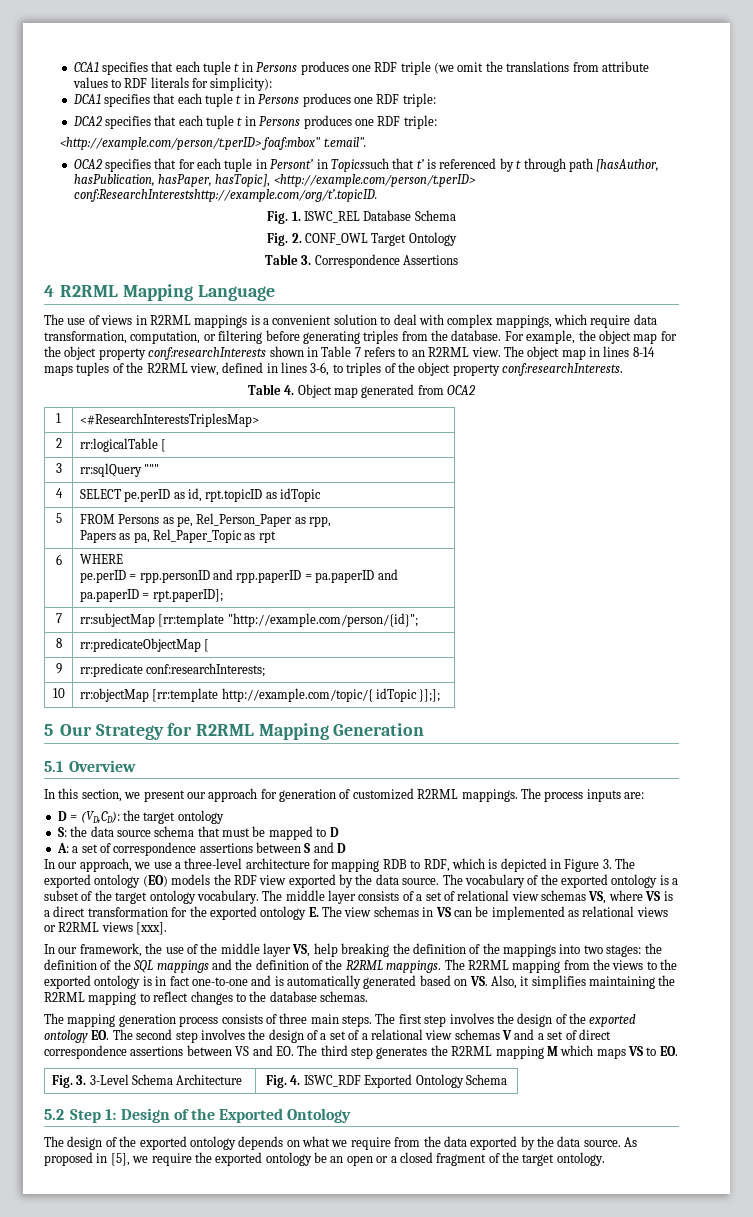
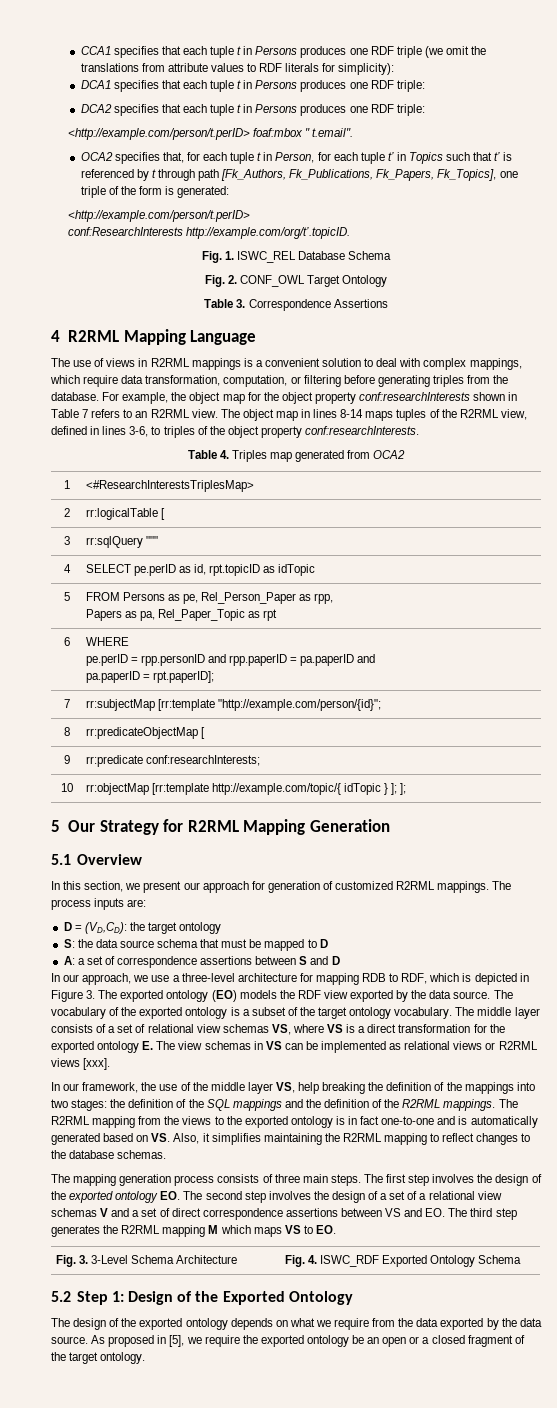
[262,137,321,150] foaf:mbox" -> [253,128,311,137] foaf:mbox "
[154,158,389,172] that for each tuple in Persont’ in Topicssuch -> [162,152,471,164] that, for each tuple t in Person, for each tuple t’ in Topics such
[596,159,660,172] [73,174,476,187] [73,189,377,202] [hasAuthor, hasPublication, hasPaper, hasTopic], <http://example.com/person/t.perID> conf:ResearchInterestshttp://example.com/org/t’.topicID. -> [221,169,518,181] [80,186,230,198] [67,210,250,222] [67,227,351,239] [Fk_Authors, Fk_Publications, Fk_Papers, Fk_Topics], one triple of the form is generated: // <http://example.com/person/t.perID> // conf:ResearchInterests http://example.com/org/t’.topicID.
[297,384,332,398] Object -> [231,450,267,462] Triples
[419,689,441,702] }];]; -> [384,783,407,795] } ]; ];

